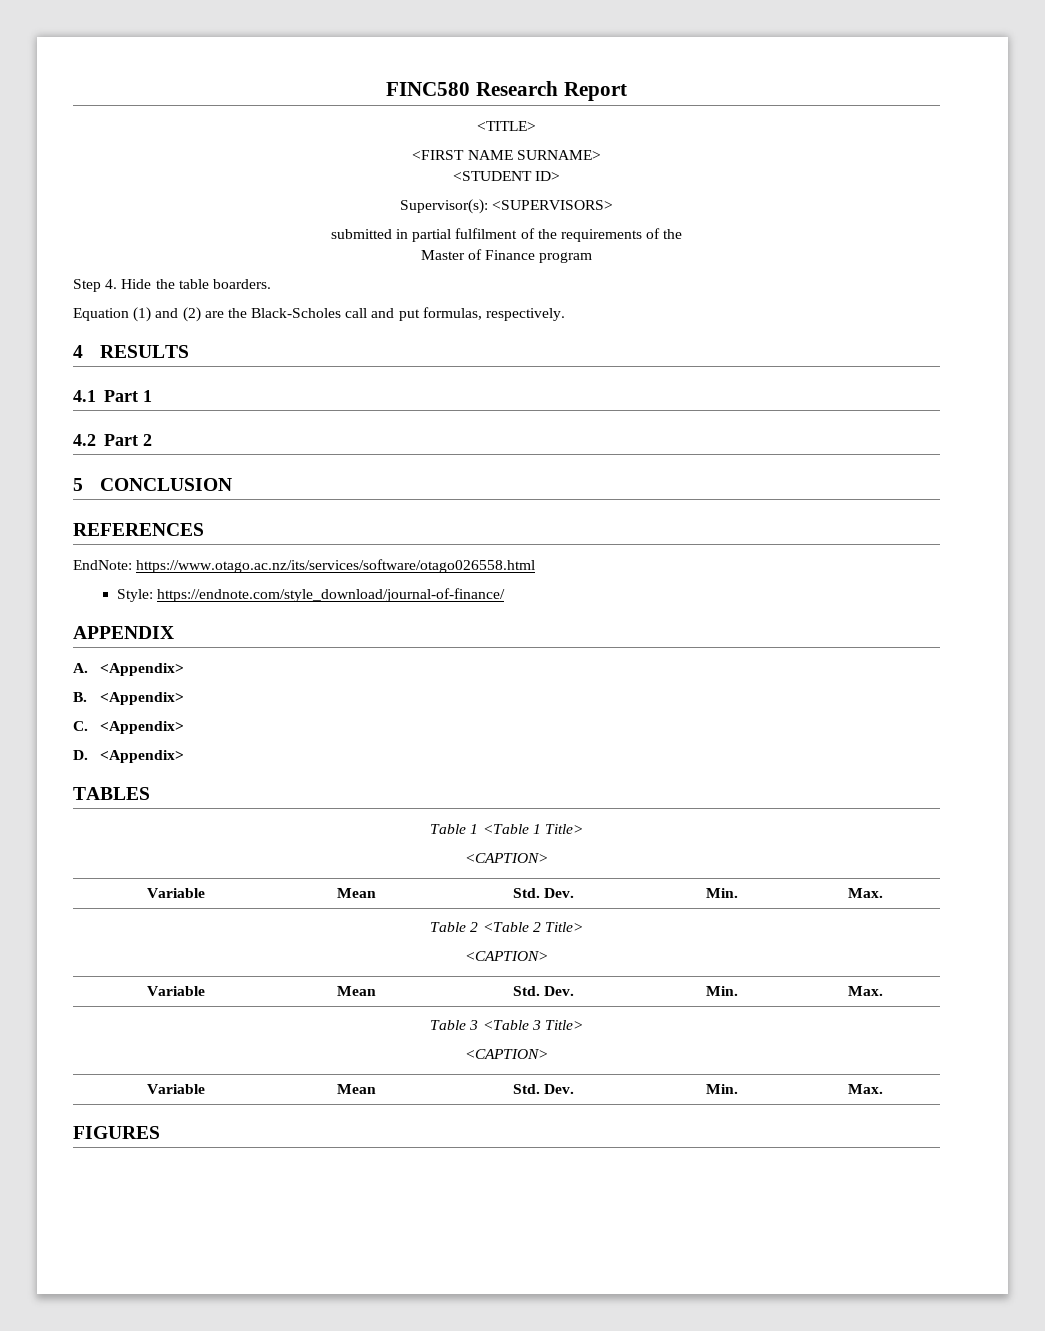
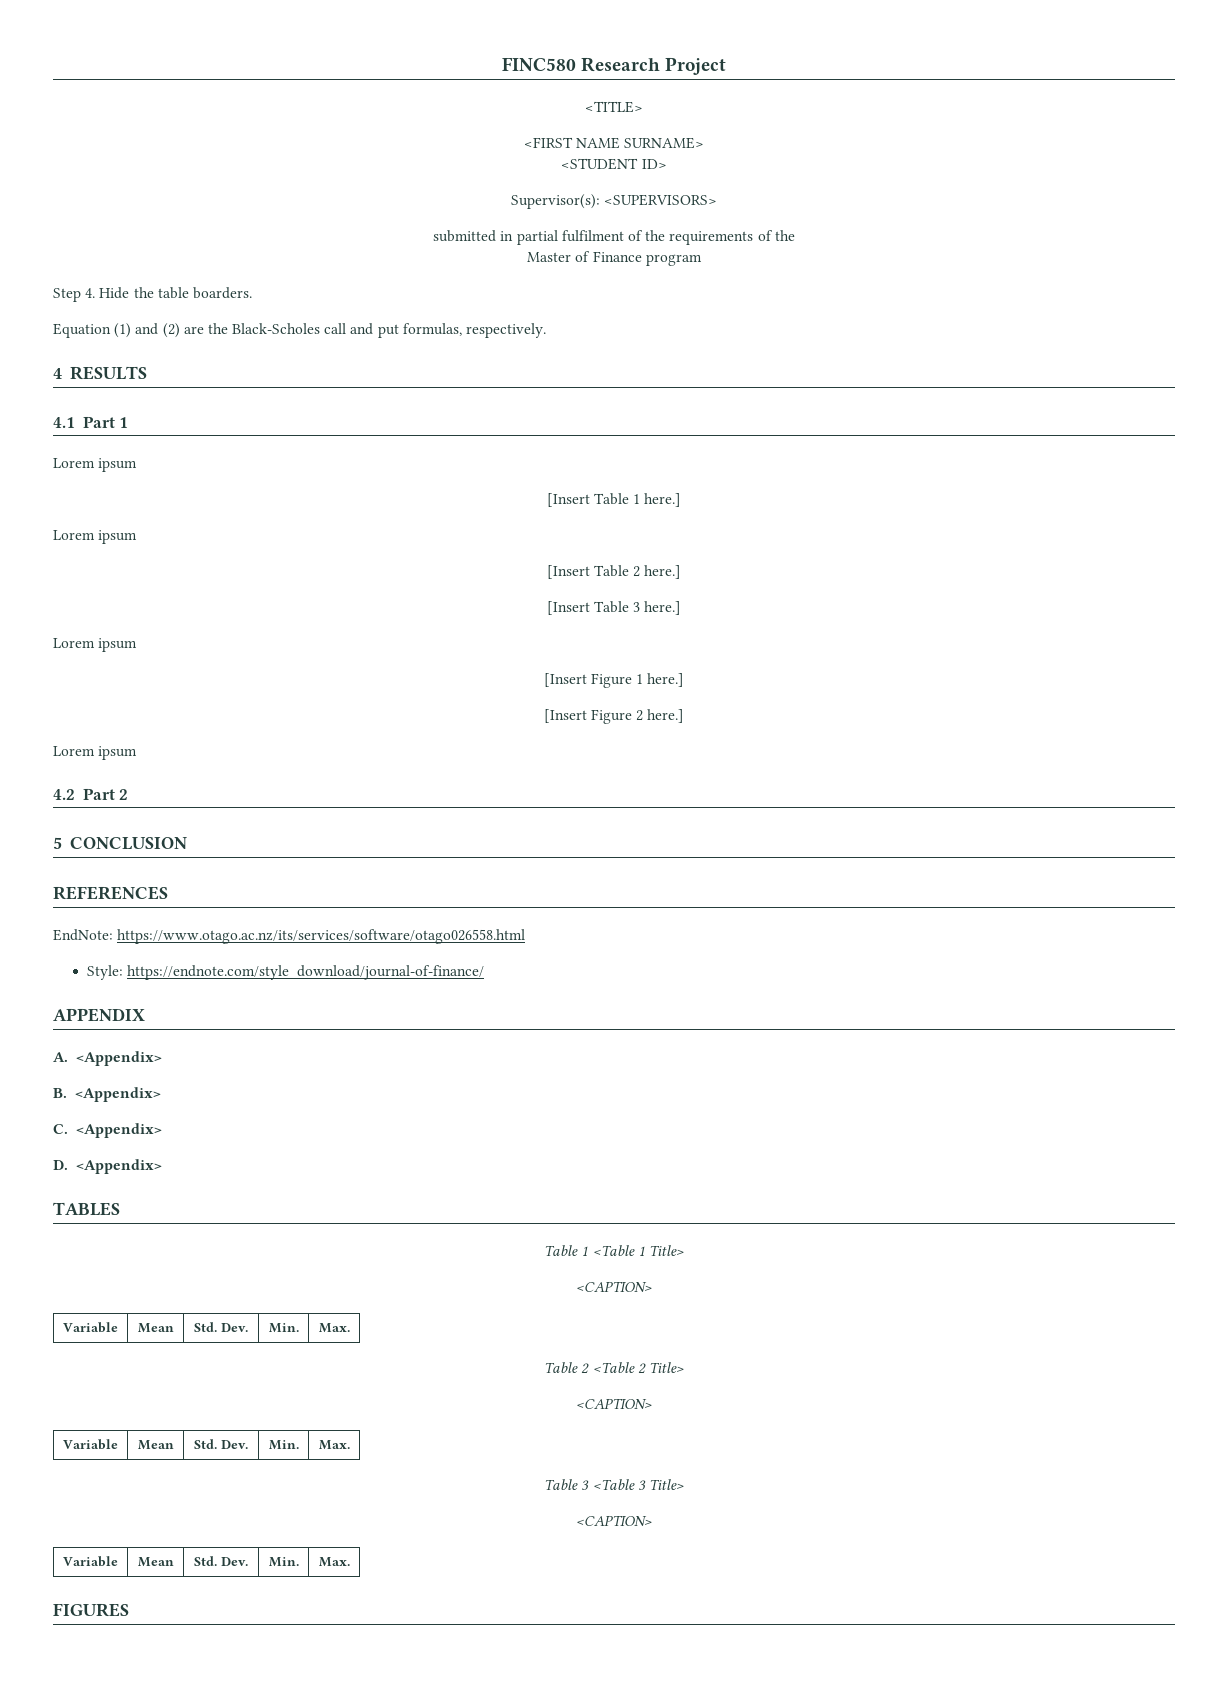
[563,82,627,101] Report -> [665,57,727,75] Project
(152, 396) none -> [53,458,138,472] [546,493,682,507] [53,530,138,544] [546,565,682,579] [546,601,682,615] [53,638,138,652] [543,673,685,688] [543,709,685,724] [53,746,138,760] // Lorem ipsum // [Insert Table 1 here.] // Lorem ipsum // [Insert Table 2 here.] // [Insert Table 3 here.] // Lorem ipsum // [Insert Figure 1 here.] // [Insert Figure 2 here.] // Lorem ipsum

